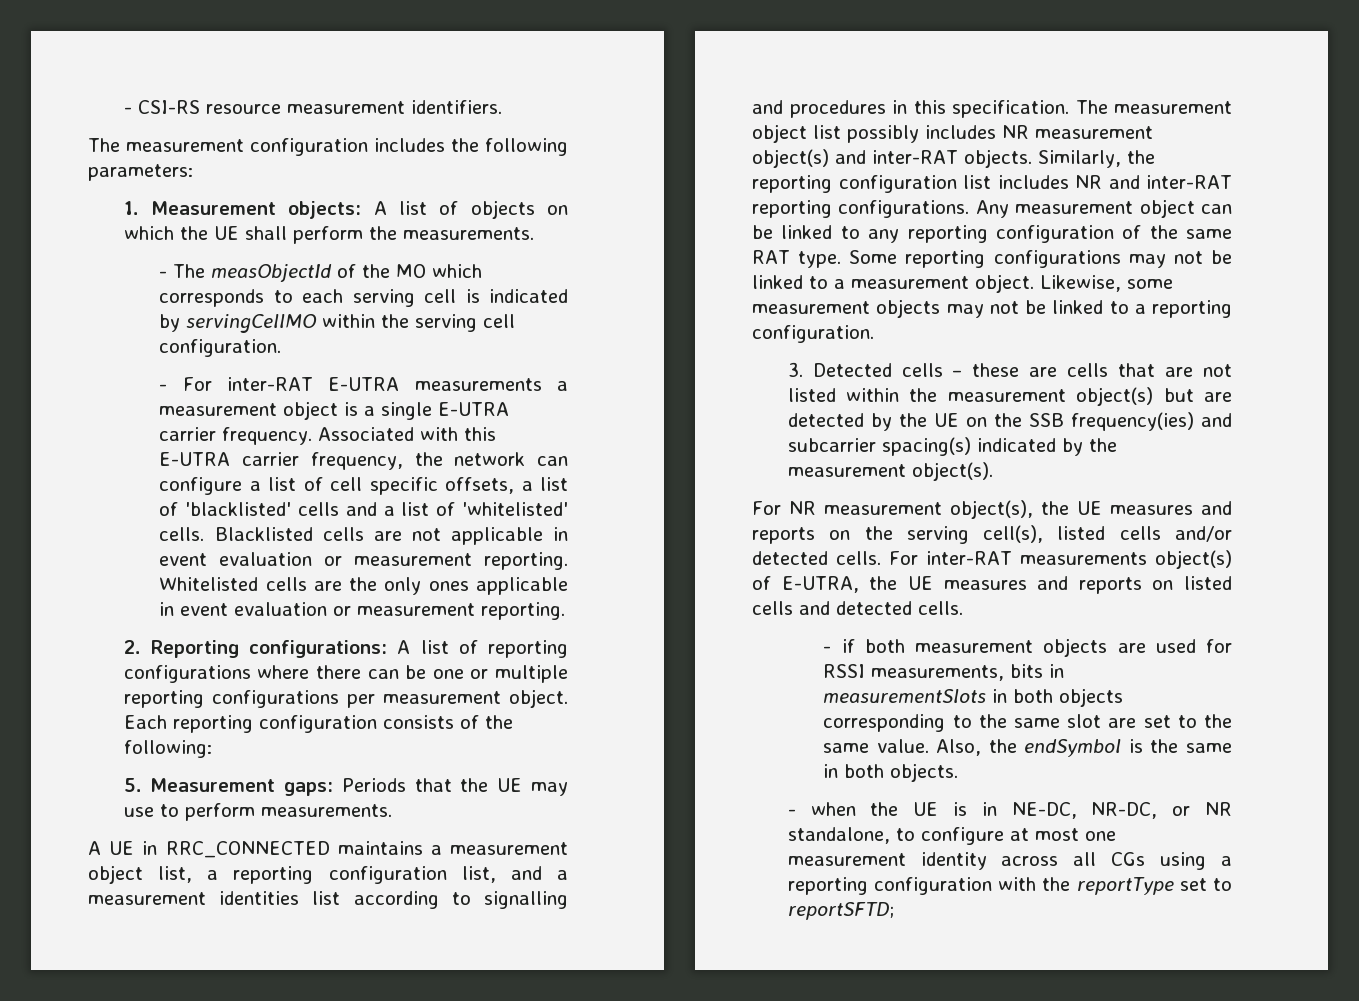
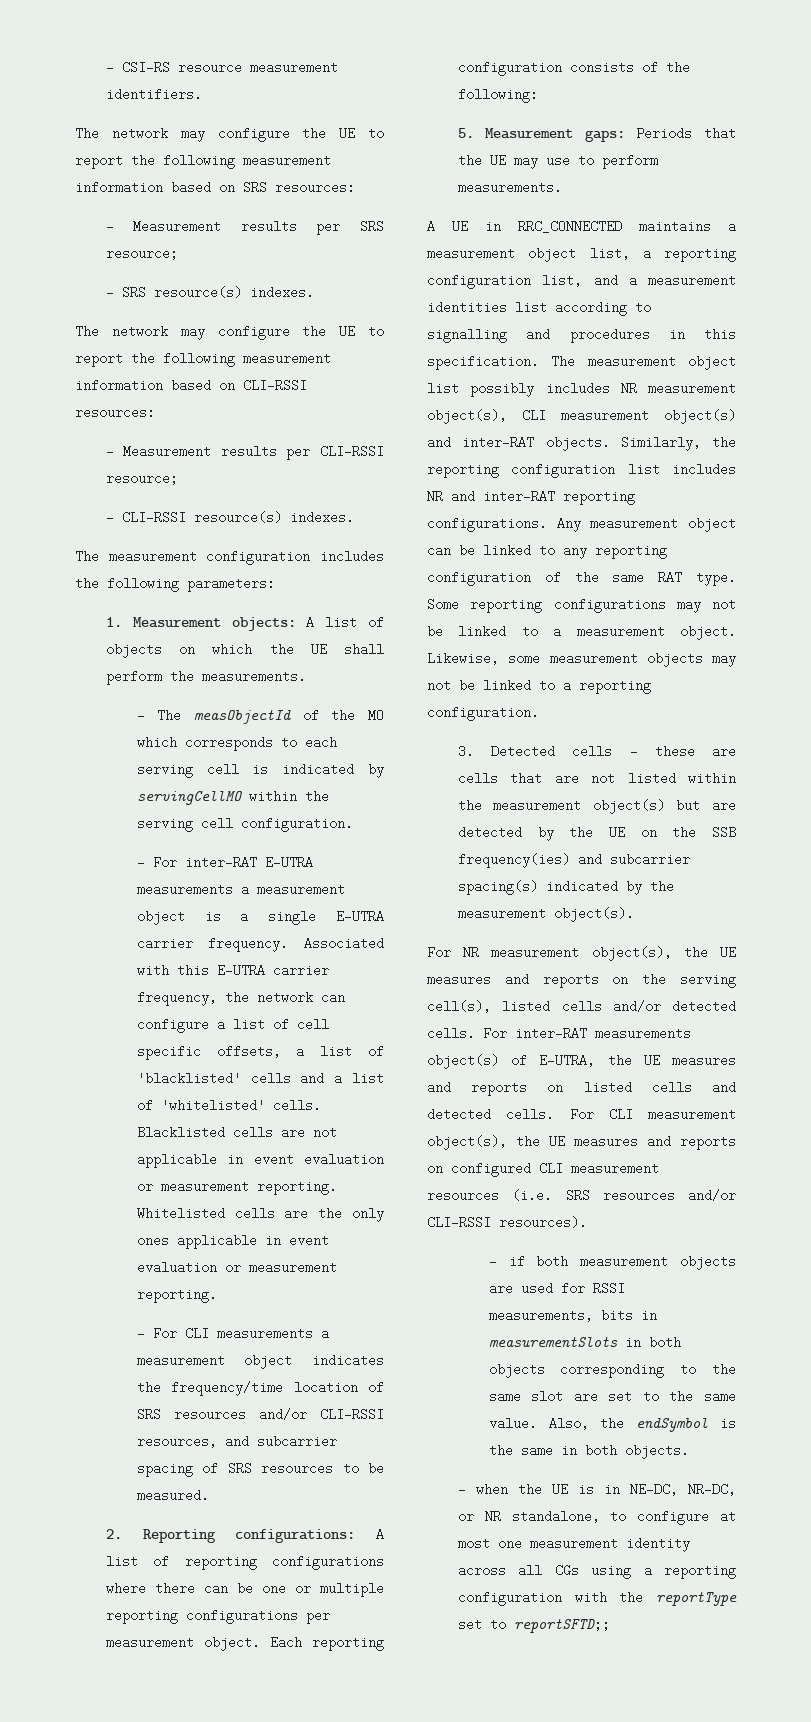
(502, 107) none -> [75,127,384,142] [75,154,331,169] [75,181,355,194] [105,220,384,235] [105,247,178,260] [105,286,314,299] [75,325,384,340] [75,352,331,367] [75,379,307,392] [75,406,155,419] [105,445,384,460] [105,472,178,485] [105,511,354,524] // The network may configure the UE to report the following measurement information based on SRS resources: // - Measurement results per SRS resource; // - SRS resource(s) indexes. // The network may configure the UE to report the following measurement information based on CLI-RSSI resources: // - Measurement results per CLI-RSSI resource; // - CLI-RSSI resource(s) indexes.
(566, 611) none -> [136,1327,329,1340] [136,1354,384,1369] [136,1381,384,1396] [136,1408,384,1421] [136,1435,337,1448] [136,1462,384,1477] [136,1489,209,1502] // - For CLI measurements a measurement object indicates the frequency/time location of SRS resources and/or CLI-RSSI resources, and subcarrier spacing of SRS resources to be measured.
(1153, 132) none -> [427,409,649,424] object(s), CLI measurement
(963, 608) none -> [569,1108,736,1121] [427,1135,736,1150] [427,1162,659,1177] [427,1189,736,1202] [427,1216,587,1229] For CLI measurement object(s), the UE measures and reports on configured CLI measurement resources (i.e. SRS resources and/or CLI-RSSI resources).
[787,902,894,920] reportSFTD; -> [513,1618,610,1633] reportSFTD;;

